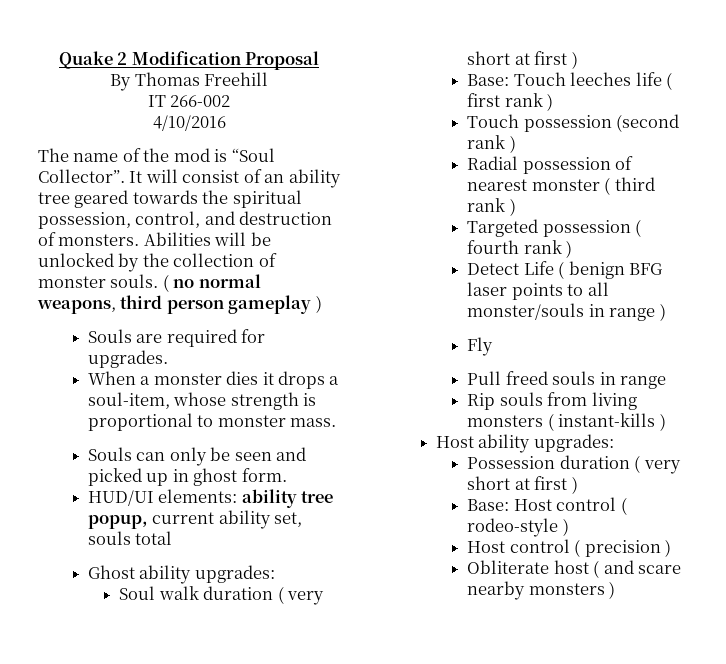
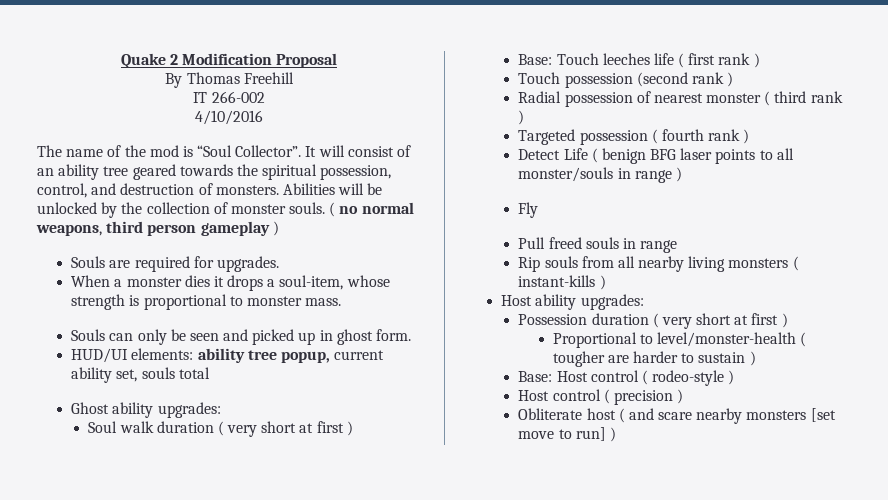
(588, 399) none -> [617,256,685,272] all nearby
(578, 485) none -> [552,332,807,348] [552,351,756,367] // Proportional to level/monster-health ( tougher are harder to sustain )
(605, 589) none -> [810,408,836,422] [518,427,606,441] [set move to run]

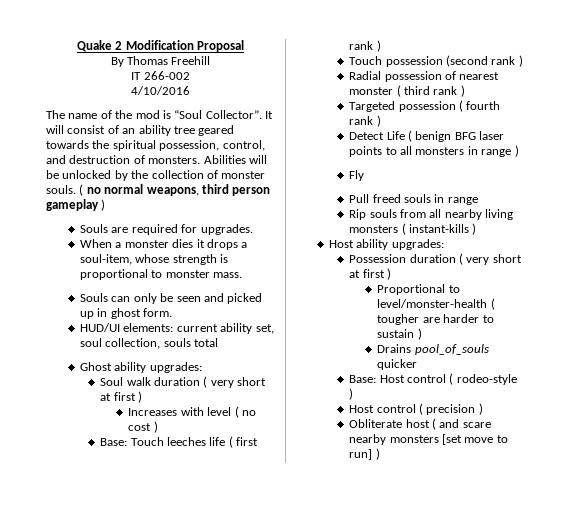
[197,348,330,363] ability tree popup, -> (174, 327) none
(138, 375) none -> [80,338,161,349] soul collection,
(353, 428) none -> [128,406,256,418] [128,421,158,433] // Increases with level ( no cost )
[518,167,614,182] monster/souls -> [415,147,465,155] monsters
(756, 358) none -> [377,344,489,355] [377,359,418,370] // Drains pool_of_souls quicker

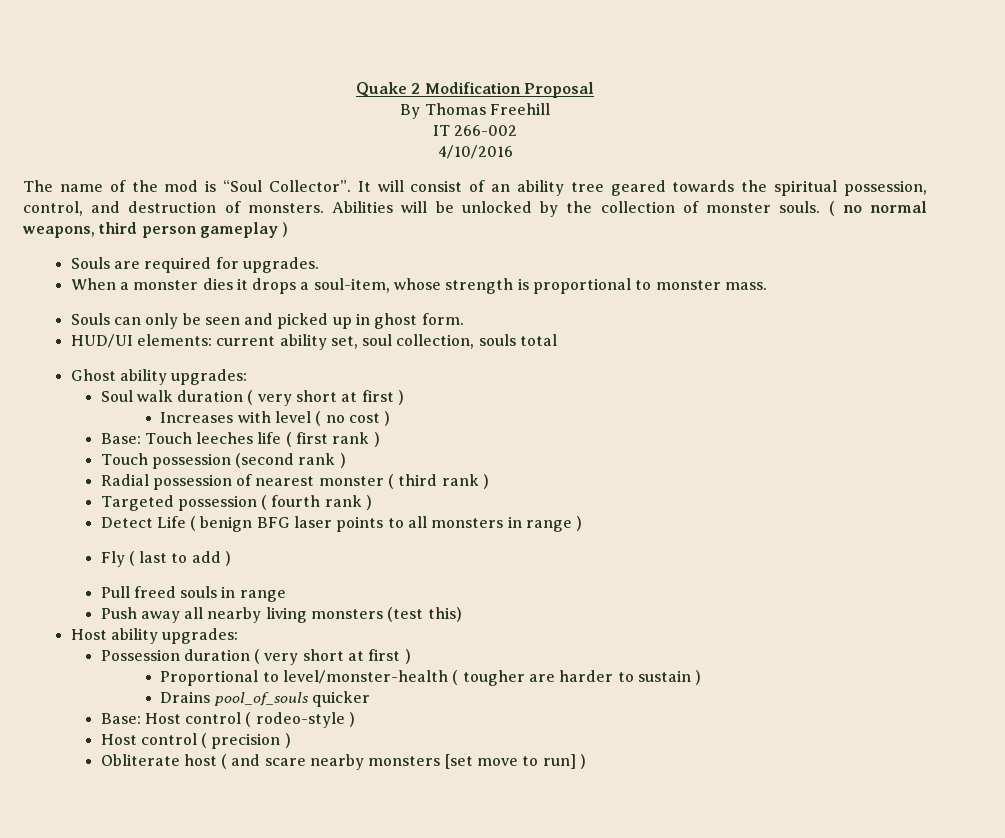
(365, 175) none -> [128,551,232,566] ( last to add )
[349,209,427,220] Rip souls from -> [100,607,180,623] Push away
[401,223,477,235] ( instant-kills ) -> [387,607,462,622] (test this)

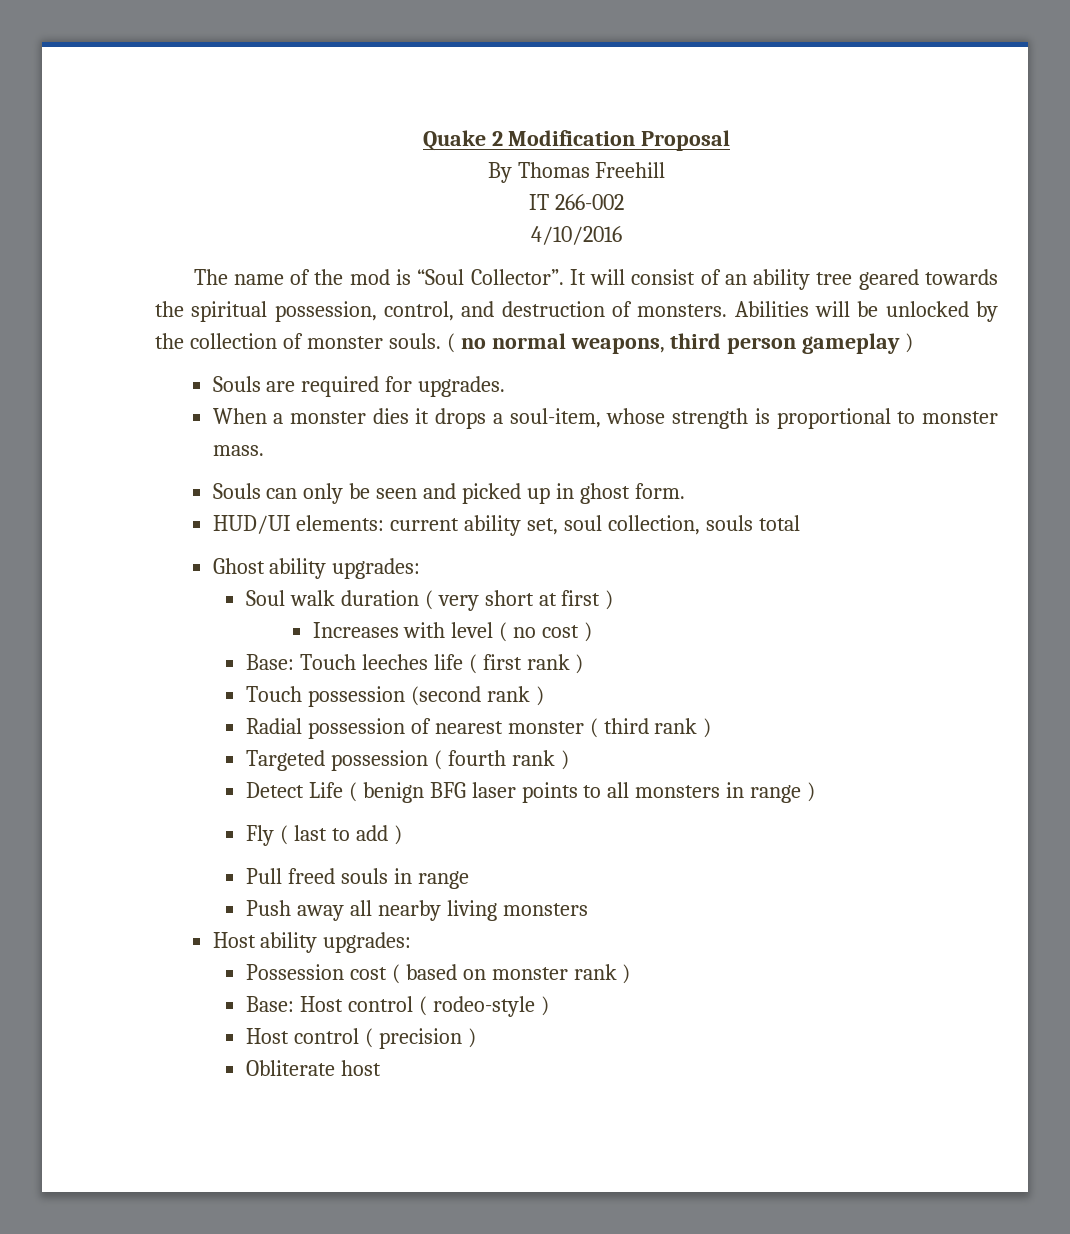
[387,607,462,622] (test this) -> (588, 909) none
[183,649,411,665] [160,670,702,686] [160,691,371,707] duration ( very short at first ) // Proportional to level/monster-health ( tougher are harder to sustain ) // Drains pool_of_souls quicker -> [349,964,631,984] cost ( based on monster rank )
[221,754,587,770] ( and scare nearby monsters [set move to run] ) -> (381, 1068) none

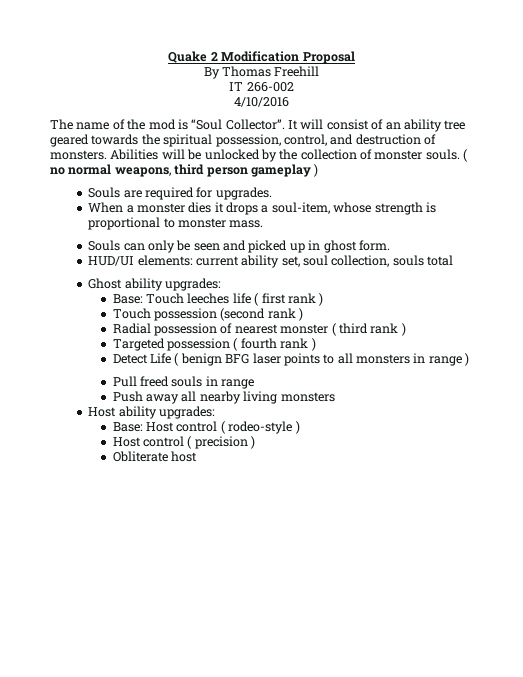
[245,590,614,611] [312,622,593,642] // Soul walk duration ( very short at first ) // Increases with level ( no cost ) -> (221, 284) none
[245,825,402,846] // Fly ( last to add ) -> (470, 359) none
[245,964,631,984] // Possession cost ( based on monster rank ) -> (215, 412) none

